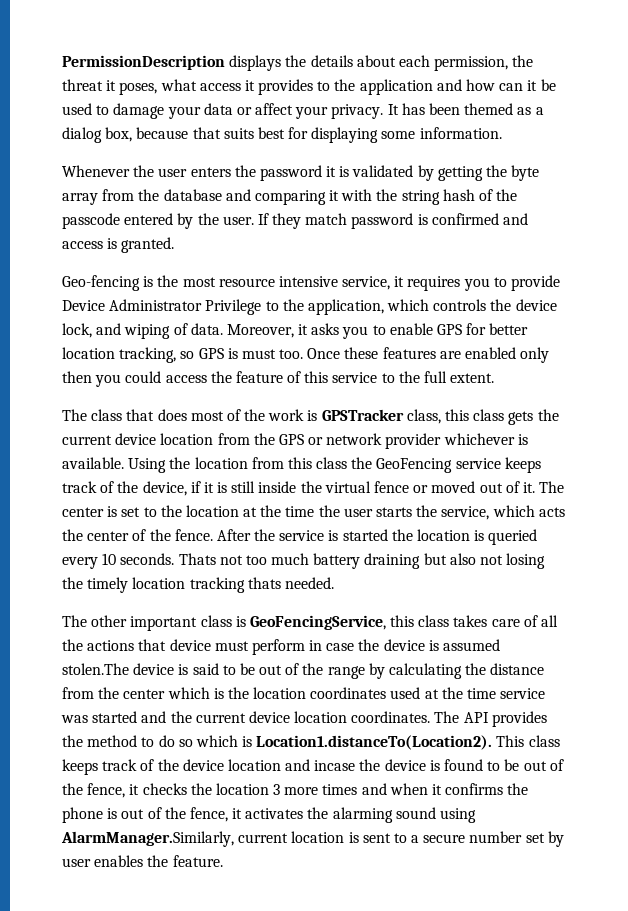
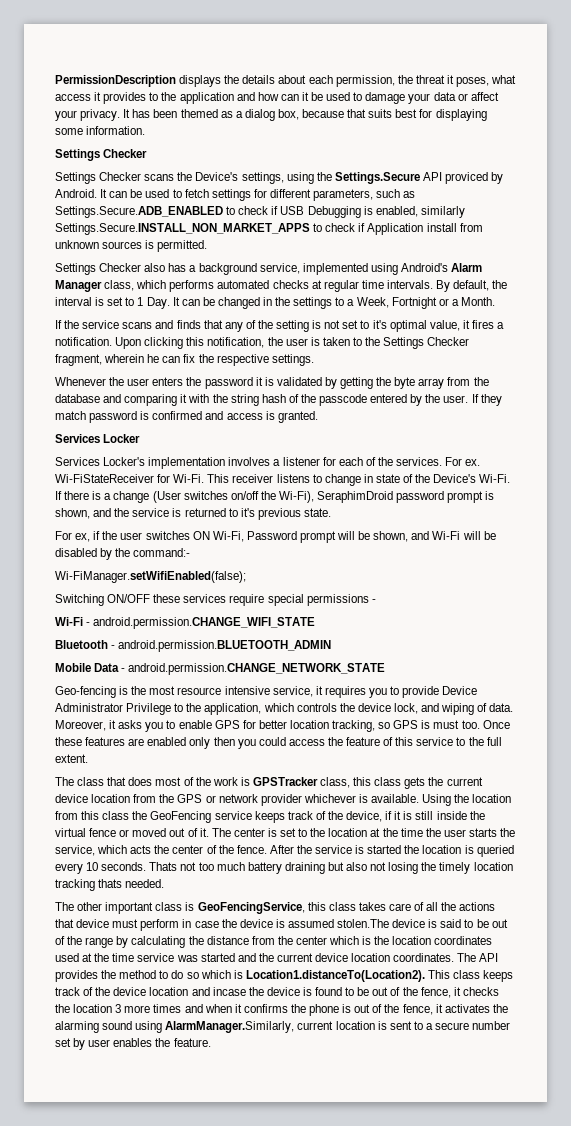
(502, 133) none -> [55,149,148,161] [55,172,504,184] [55,189,416,201] [55,206,465,218] [55,223,483,235] [55,240,208,252] [55,263,483,275] [55,280,508,292] [55,297,495,309] [55,320,505,332] [55,337,470,349] [55,354,314,366] // Settings Checker // Settings Checker scans the Device's settings, using the Settings.Secure API proviced by Android. It can be used to fetch settings for different parameters, such as Settings.Secure.ADB_ENABLED to check if USB Debugging is enabled, similarly Settings.Secure.INSTALL_NON_MARKET_APPS to check if Application install from unknown sources is permitted. // Settings Checker also has a background service, implemented using Android's Alarm Manager class, which performs automated checks at regular time intervals. By default, the interval is set to 1 Day. It can be changed in the settings to a Week, Fortnight or a Month. // If the service scans and finds that any of the setting is not set to it's optimal value, it fires a notification. Upon clicking this notification, the user is taken to the Settings Checker fragment, wherein he can fix the respective settings.
(175, 245) none -> [55,434,141,443] [55,457,481,469] [55,474,511,486] [55,491,495,503] [55,508,331,520] [55,531,496,543] [55,548,191,560] [55,571,246,583] [55,594,376,606] [55,617,316,629] [55,640,332,652] [55,663,386,675] // Services Locker // Services Locker's implementation involves a listener for each of the services. For ex. Wi-FiStateReceiver for Wi-Fi. This receiver listens to change in state of the Device's Wi-Fi. If there is a change (User switches on/off the Wi-Fi), SeraphimDroid password prompt is shown, and the service is returned to it's previous state. // For ex, if the user switches ON Wi-Fi, Password prompt will be shown, and Wi-Fi will be disabled by the command:- // Wi-FiManager.setWifiEnabled(false); // Switching ON/OFF these services require special permissions - // Wi-Fi - android.permission.CHANGE_WIFI_STATE // Bluetooth - android.permission.BLUETOOTH_ADMIN // Mobile Data - android.permission.CHANGE_NETWORK_STATE

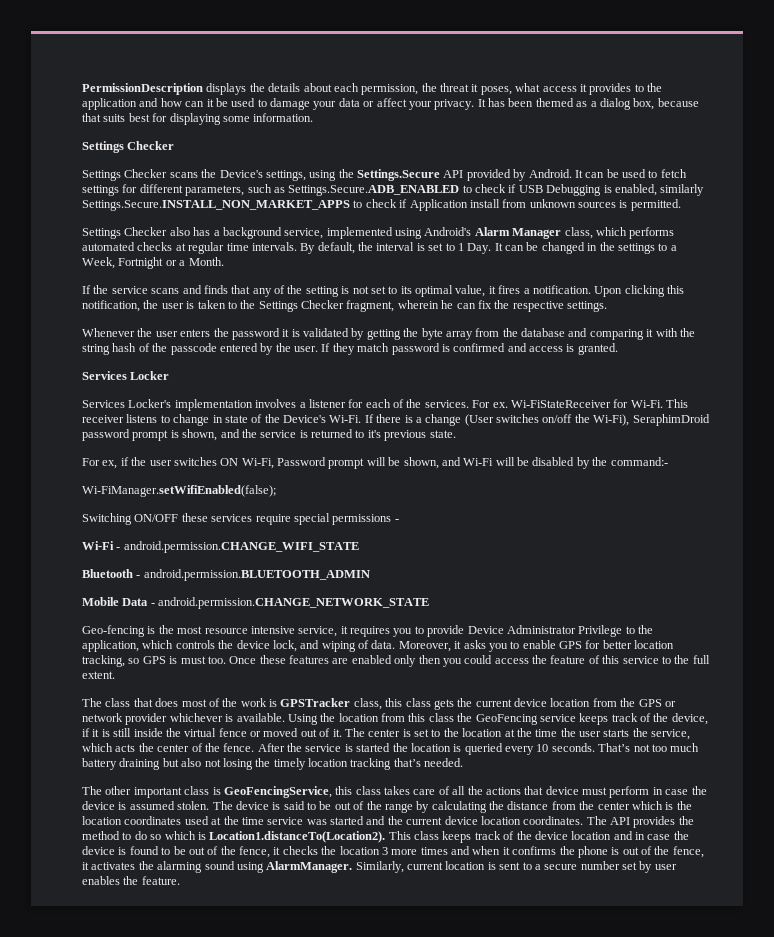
[445,172,489,184] proviced -> [466,169,511,181] provided
[372,320,387,329] it's -> [400,286,412,294] its
[149,862,178,871] Thats -> [598,743,631,752] That’s
[98,879,123,888] thats -> [393,758,421,767] that’s
[337,919,390,928] stolen.The -> [177,801,233,810] stolen. The
[212,987,246,996] incase -> [635,832,671,840] in case
[165,1021,295,1033] AlarmManager.Similarly, -> [266,861,404,873] AlarmManager. Similarly,

